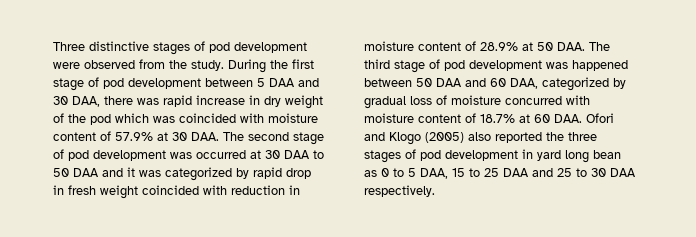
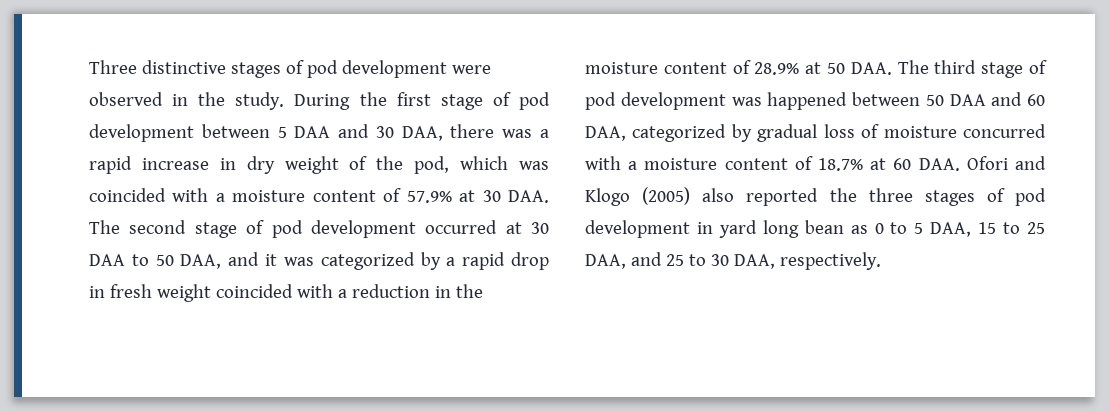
[139,59,165,69] from -> [172,94,189,106] in
(159, 101) none -> [540,129,549,138] a
[90,114,111,125] pod -> [414,156,450,174] pod,
(264, 118) none -> [215,193,225,202] a
[170,152,192,159] was -> (416, 229) none
[73,168,99,177] DAA -> [180,254,222,269] DAA,
(249, 173) none -> [446,257,456,266] a
(227, 190) none -> [337,289,347,298] a
(300, 190) none -> [455,284,483,298] the
(590, 100) none -> [628,161,638,170] a
[503,168,529,177] DAA -> [585,254,626,269] DAA,
[610,168,636,177] DAA -> [733,254,775,269] DAA,

